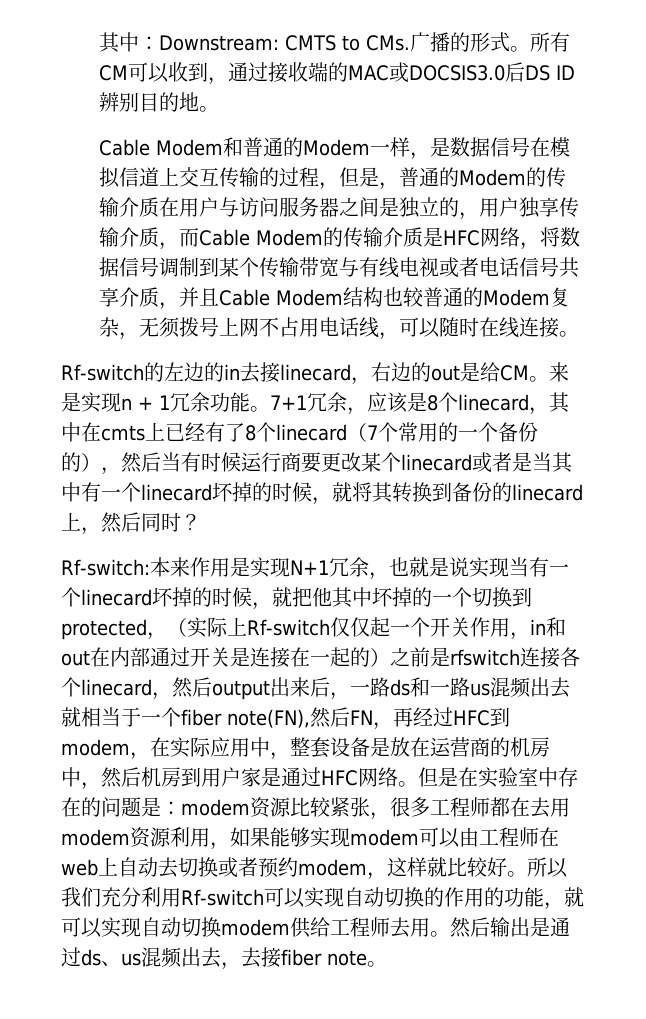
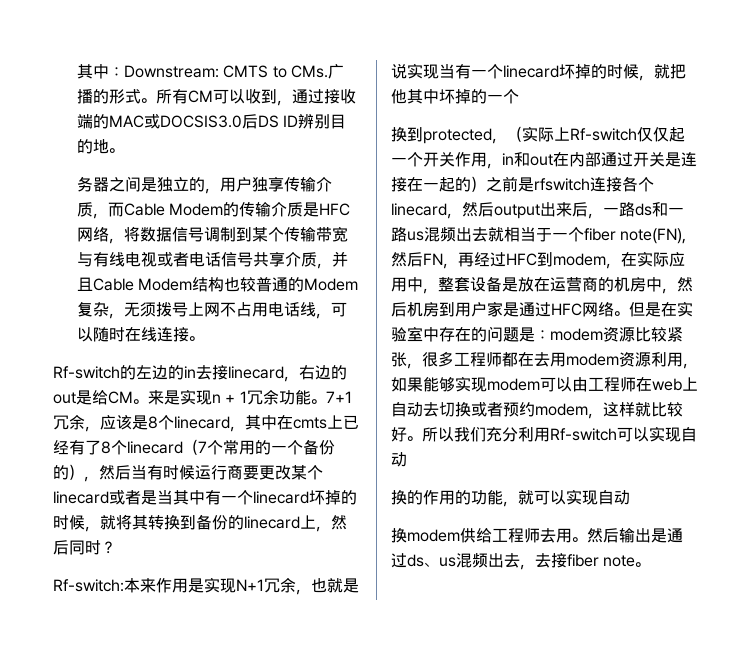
[98,137,570,160] [98,167,566,190] [98,197,299,217] Cable Modem和普通的Modem一样，是数据信号在模拟信道上交互传输的过程，但是，普通的Modem的传输介质在用户与访问服 -> (125, 150) none
[472,587,492,607] 切 -> (519, 96) //
[383,887,404,907] 切 -> (407, 459) //
[181,917,201,937] 切 -> (630, 497) //

